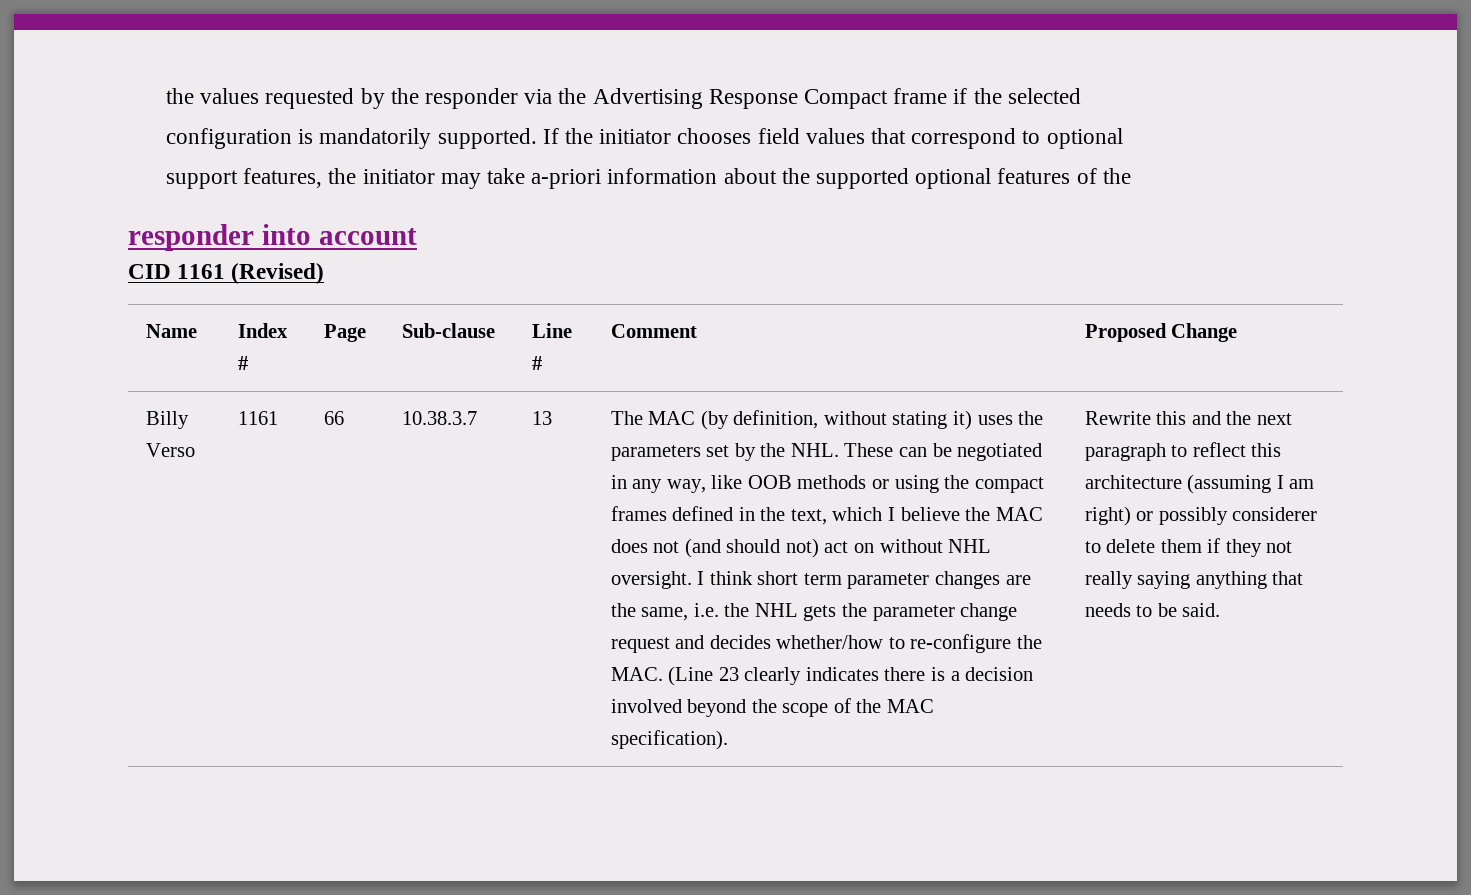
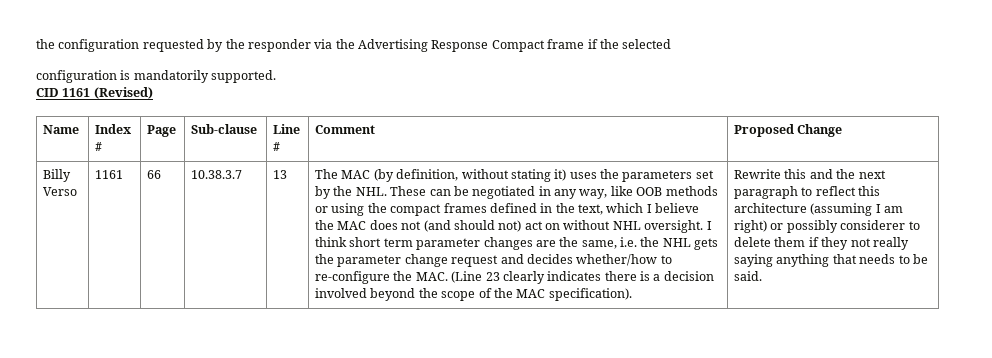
[165,88,260,104] the values -> [36,39,140,52] the configuration
[542,128,1123,149] [165,168,1131,189] [128,224,417,251] If the initiator chooses field values that correspond to optional // support features, the initiator may take a-priori information about the supported optional features of the // responder into account -> (277, 76) none

